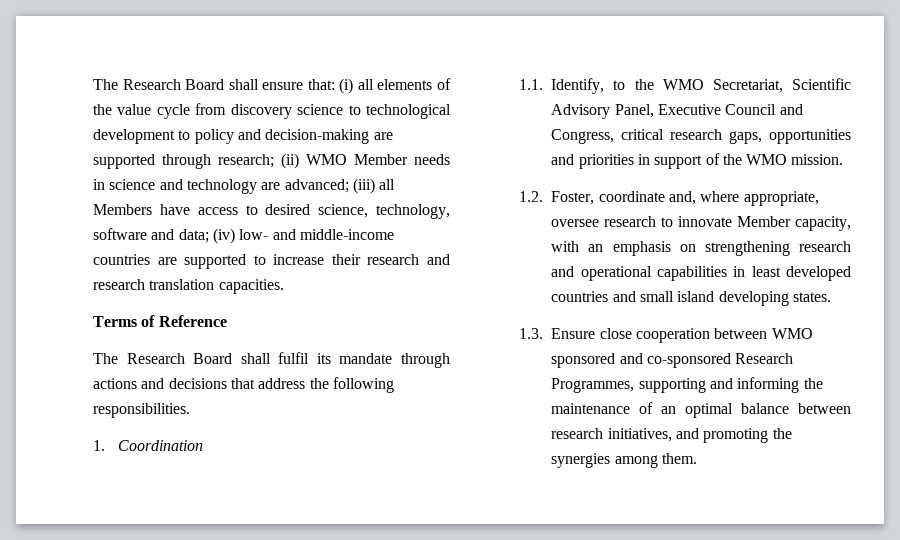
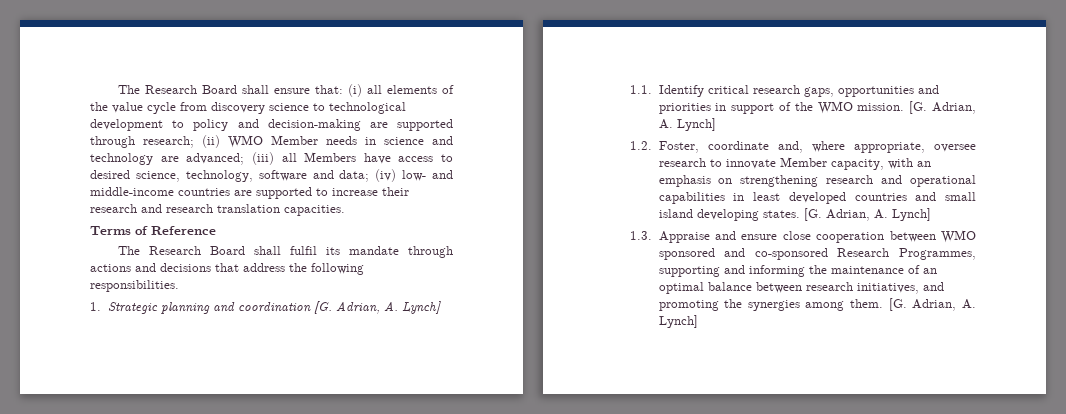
[118,440,204,451] [519,78,851,94] [551,104,803,119] [551,129,615,144] Coordination // 1.1. Identify, to the WMO Secretariat, Scientific Advisory Panel, Executive Council and Congress, -> [107,301,441,314] [630,85,704,97] Strategic planning and coordination [G. Adrian, A. Lynch] // 1.1. Identify
(844, 159) none -> [909,101,976,114] [658,118,716,131] [G. Adrian, A. Lynch]
[519,328,596,339] // 1.3. Ensure -> [803,208,931,221] [630,231,778,243] [G. Adrian, A. Lynch] // 1.3. Appraise and ensure
(697, 458) none -> [888,298,976,311] [658,315,698,328] [G. Adrian, A. Lynch]

